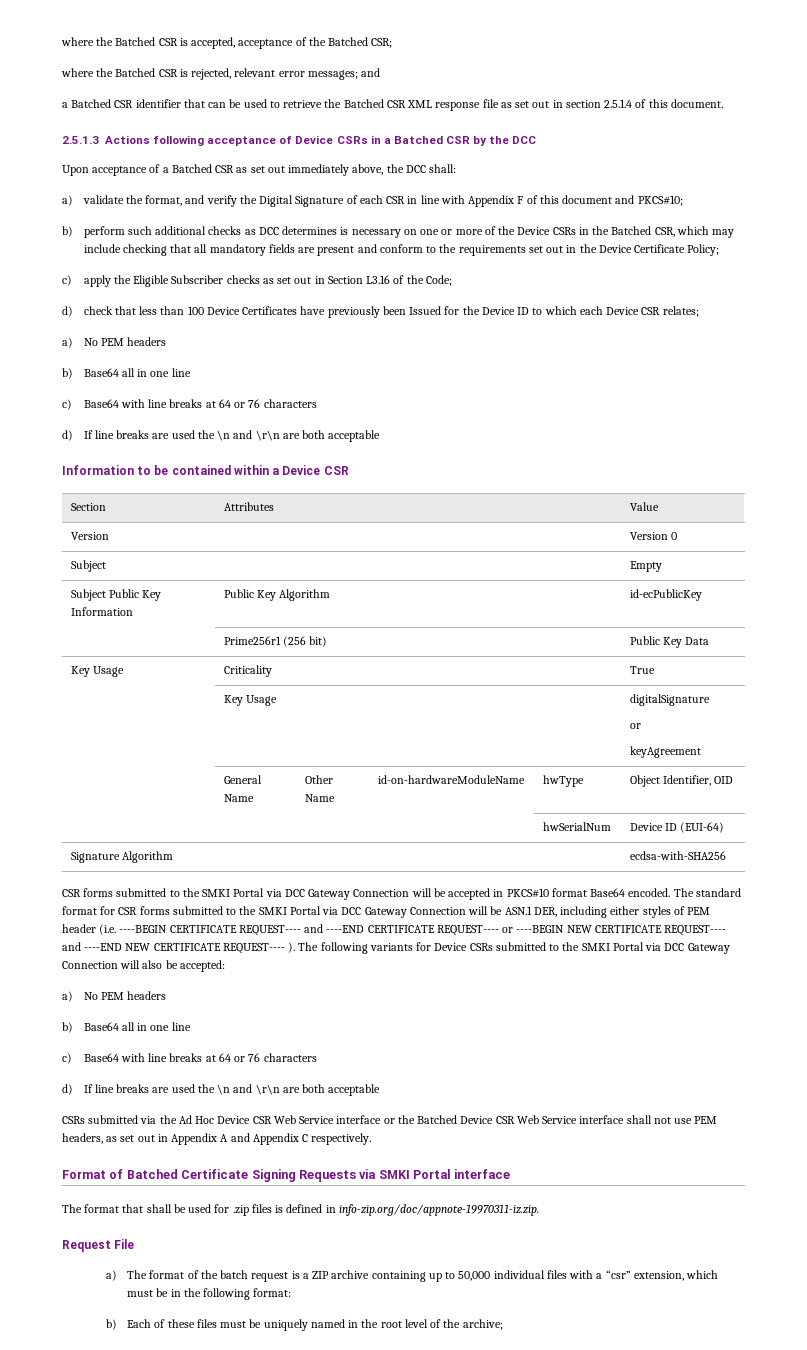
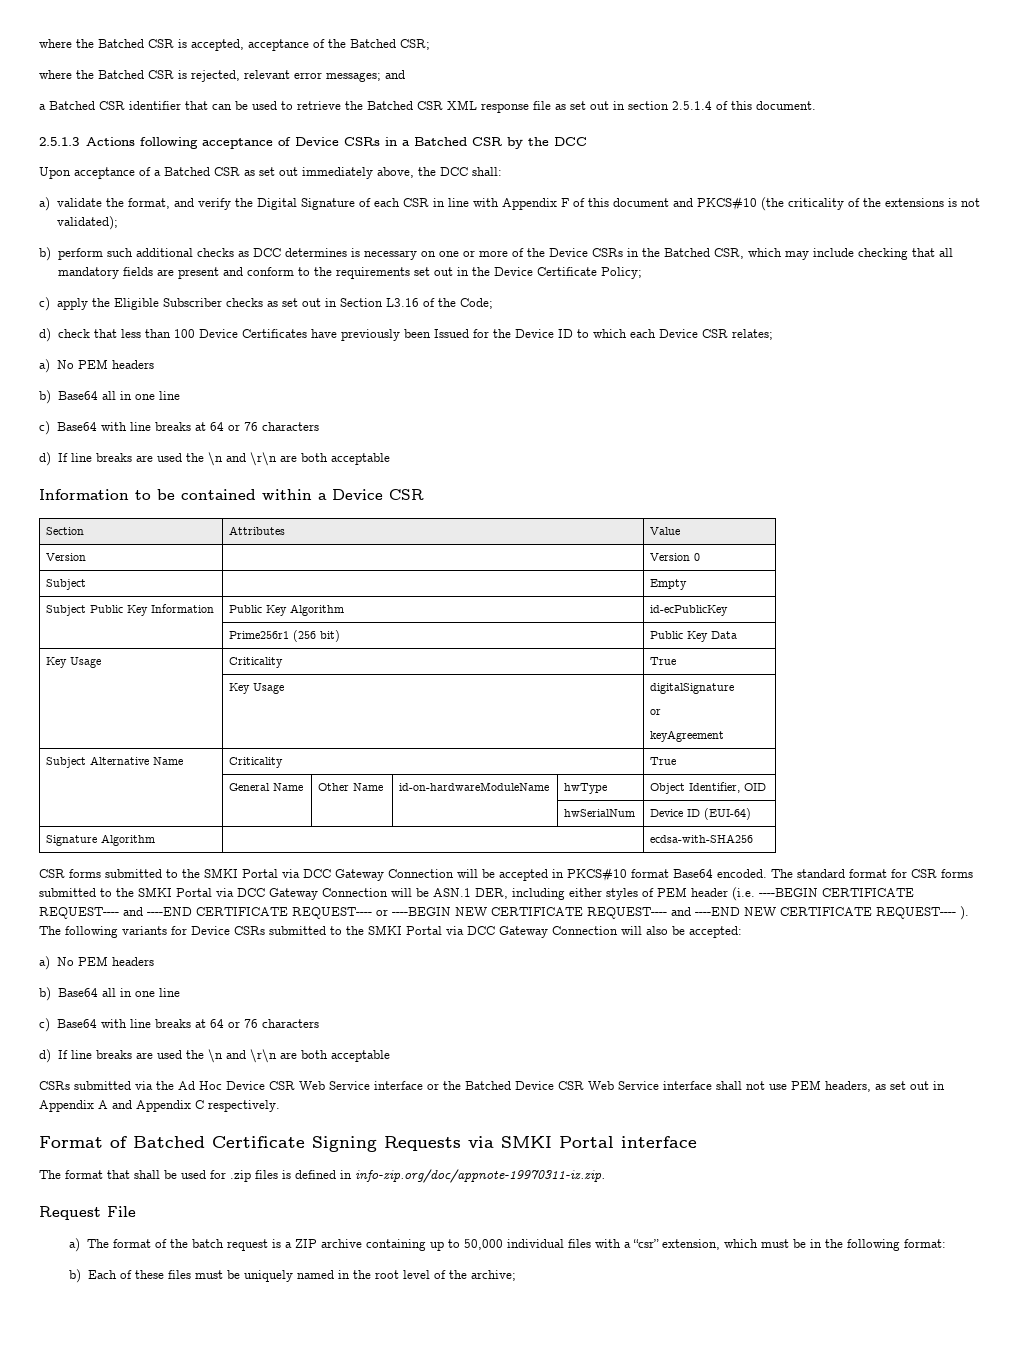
[637,195,683,206] PKCS#10; -> [696,197,980,211] [56,216,118,230] PKCS#10 (the criticality of the extensions is not validated);
(702, 752) none -> [46,756,184,768] [229,757,284,768] [650,757,677,765] // Subject Alternative Name | Criticality | True

